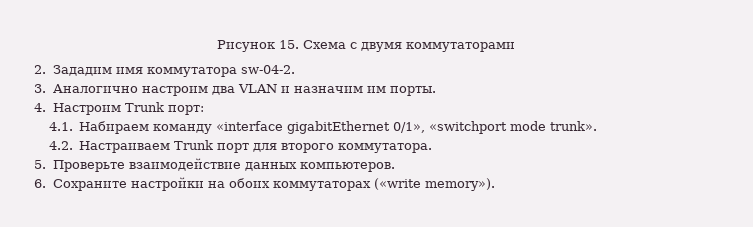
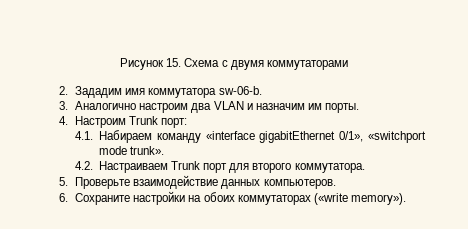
[240,65,295,74] sw-04-2. -> [218,86,262,95] sw-06-b.

